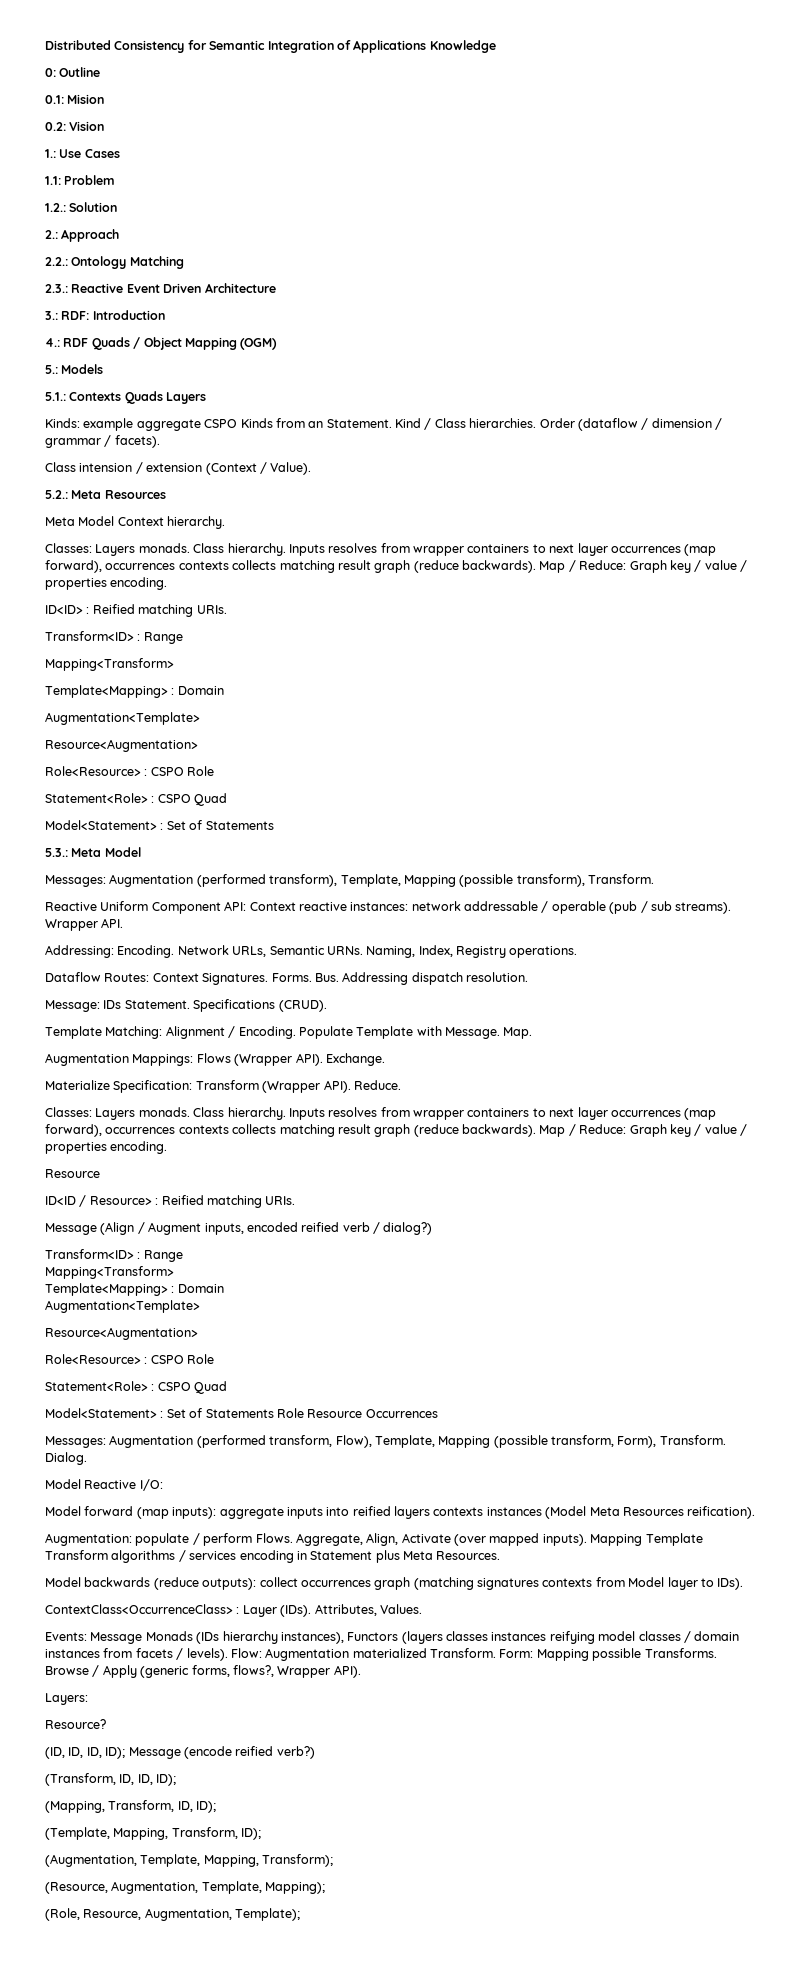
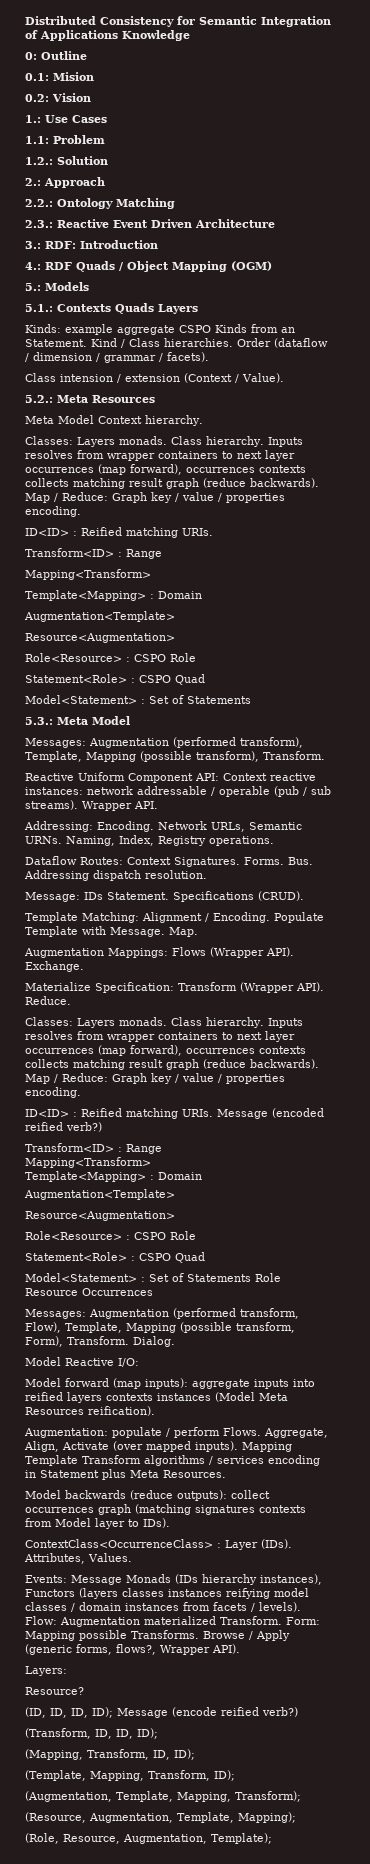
[45,1169,100,1178] [45,1195,296,1208] [45,1222,433,1235] Resource // ID<ID / Resource> : Reified matching URIs. // Message (Align / Augment inputs, encoded reified verb / dialog?) -> [25,1108,324,1119] [25,1122,102,1132] ID<ID> : Reified matching URIs. Message (encoded reified verb?)

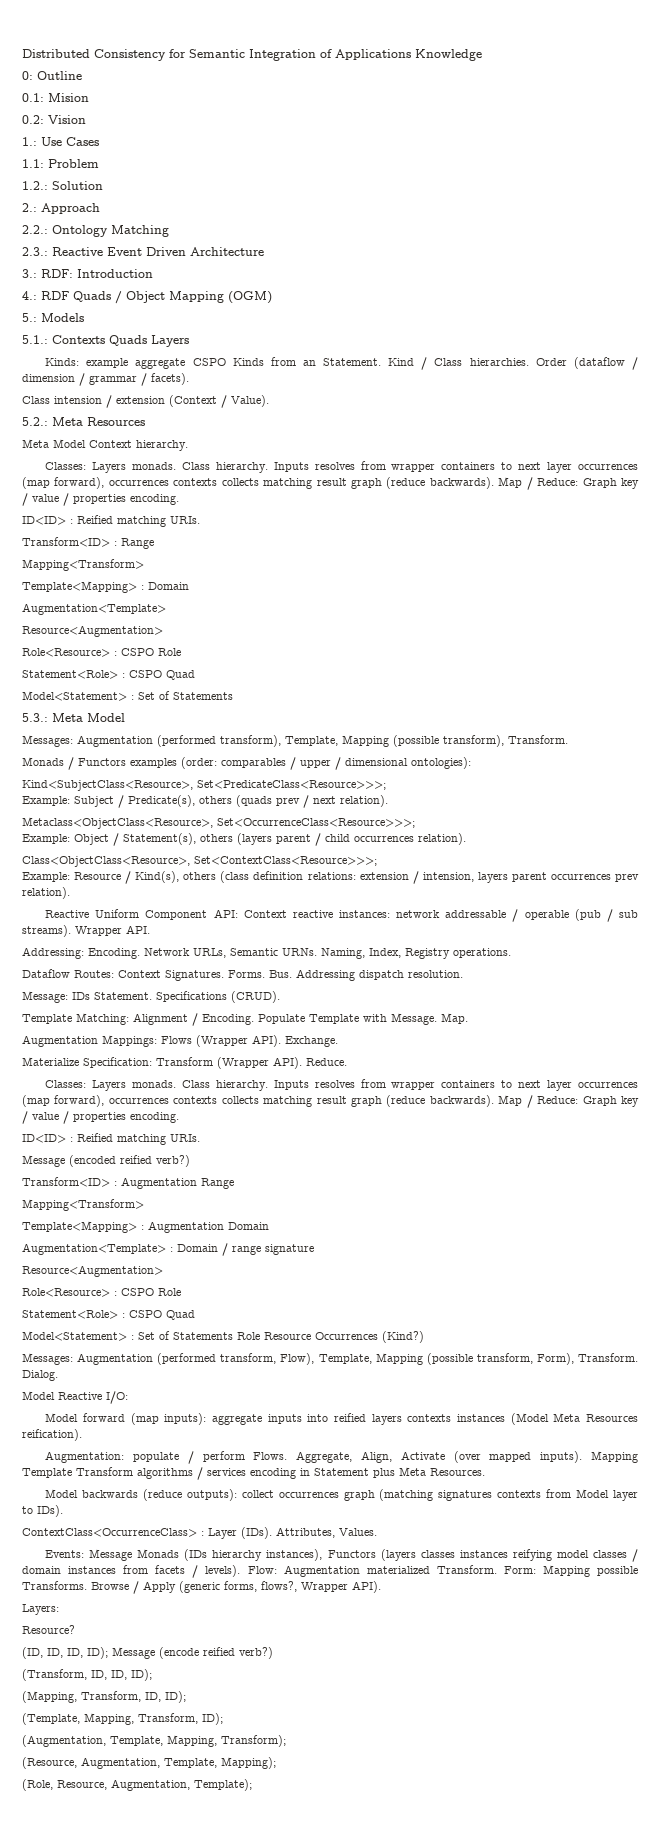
(325, 755) none -> [22,757,471,770] [22,780,386,791] [22,795,388,808] [22,817,415,829] [22,833,466,846] [22,856,377,867] [22,871,639,884] [22,887,70,899] // Monads / Functors examples (order: comparables / upper / dimensional ontologies): // Kind<SubjectClass<Resource>, Set<PredicateClass<Resource>>>; // Example: Subject / Predicate(s), others (quads prev / next relation). // Metaclass<ObjectClass<Resource>, Set<OccurrenceClass<Resource>>>; // Example: Object / Statement(s), others (layers parent / child occurrences relation). // Class<ObjectClass<Resource>, Set<ContextClass<Resource>>>; // Example: Resource / Kind(s), others (class definition relations: extension / intension, layers parent occurrences prev relation).
(213, 1113) none -> (200, 1138) //
[126,1144,162,1154] [25,1157,151,1168] [25,1171,202,1182] [24,1189,175,1200] Range // Mapping<Transform> // Template<Mapping> : Domain // Augmentation<Template> -> [121,1177,234,1189] [22,1199,144,1211] [22,1221,269,1233] [22,1243,314,1256] Augmentation Range // Mapping<Transform> // Template<Mapping> : Augmentation Domain // Augmentation<Template> : Domain / range signature
(153, 1292) none -> [382,1331,424,1343] (Kind?)

